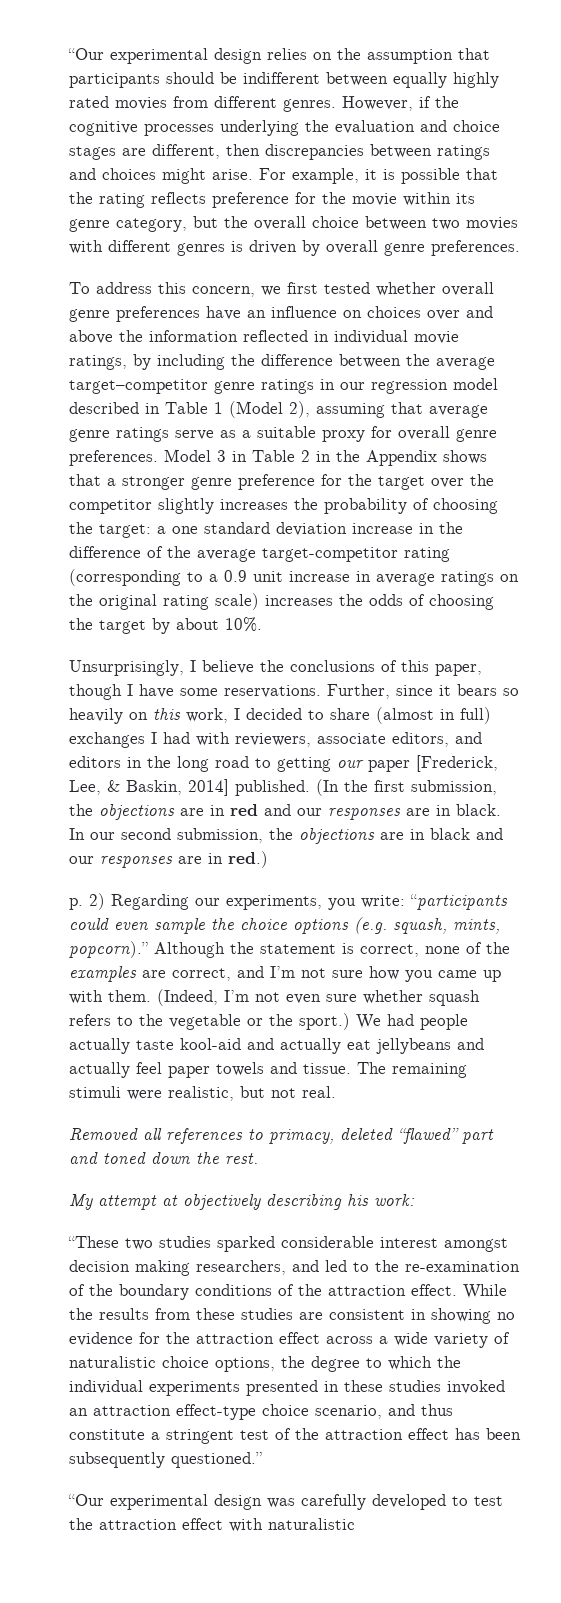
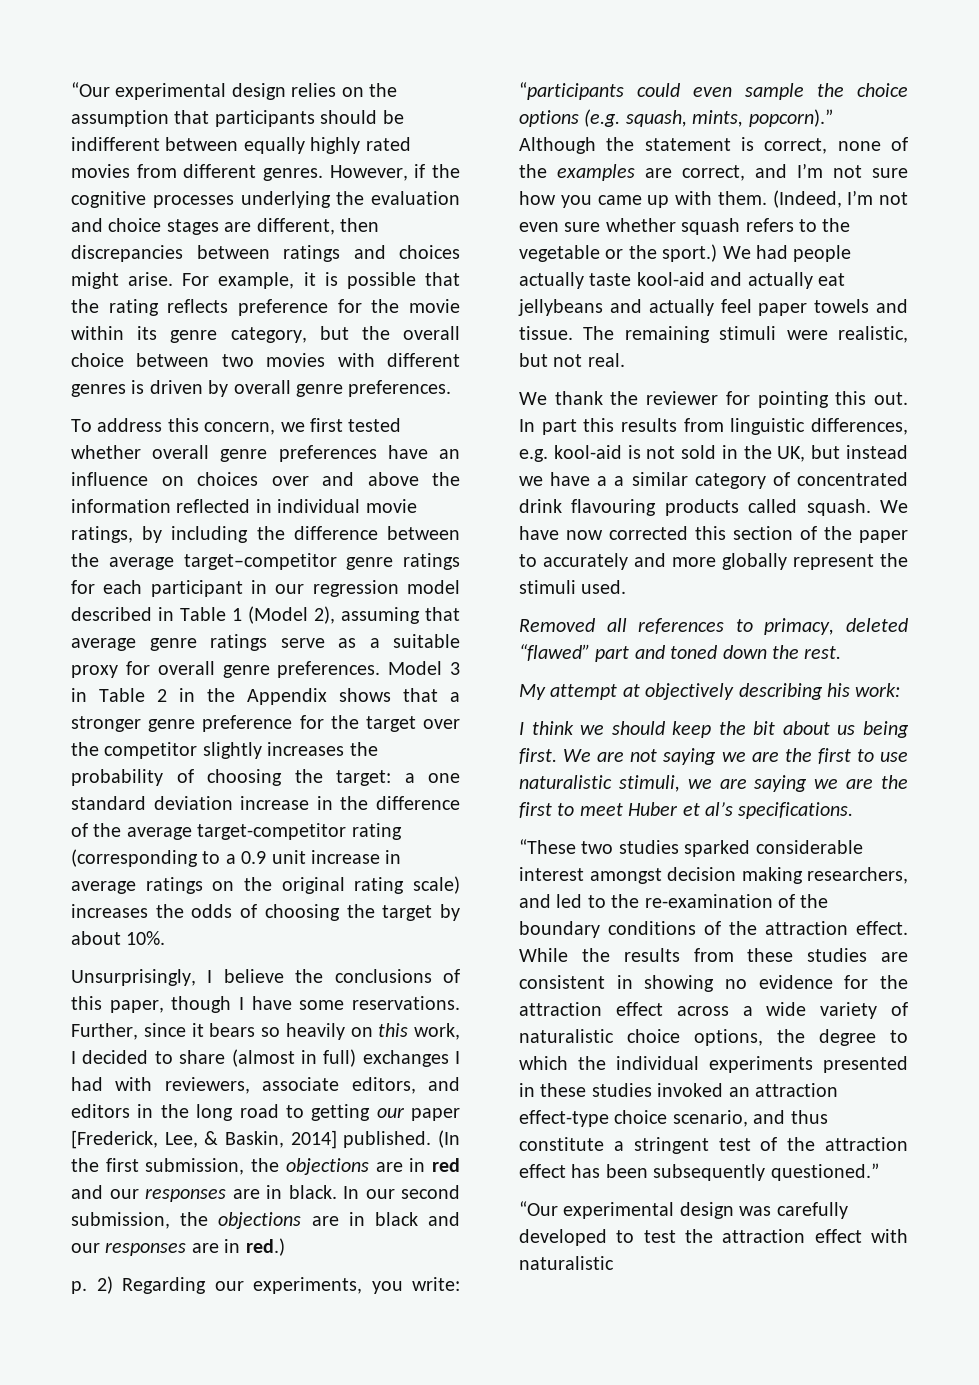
(314, 386) none -> [71,580,243,597] for each participant
(336, 1092) none -> [519,391,908,408] [519,418,908,435] [519,445,908,462] [519,472,908,489] [519,499,908,516] [519,526,908,543] [519,553,908,570] [519,580,627,594] // We thank the reviewer for pointing this out. In part this results from linguistic differences, e.g. kool-aid is not sold in the UK, but instead we have a a similar category of concentrated drink flavouring products called squash. We have now corrected this section of the paper to accurately and more globally represent the stimuli used.
(415, 1200) none -> [519,721,909,738] [519,748,908,765] [519,775,908,792] [519,802,854,819] // I think we should keep the bit about us being first. We are not saying we are the first to use naturalistic stimuli, we are saying we are the first to meet Huber et al’s specifications.

